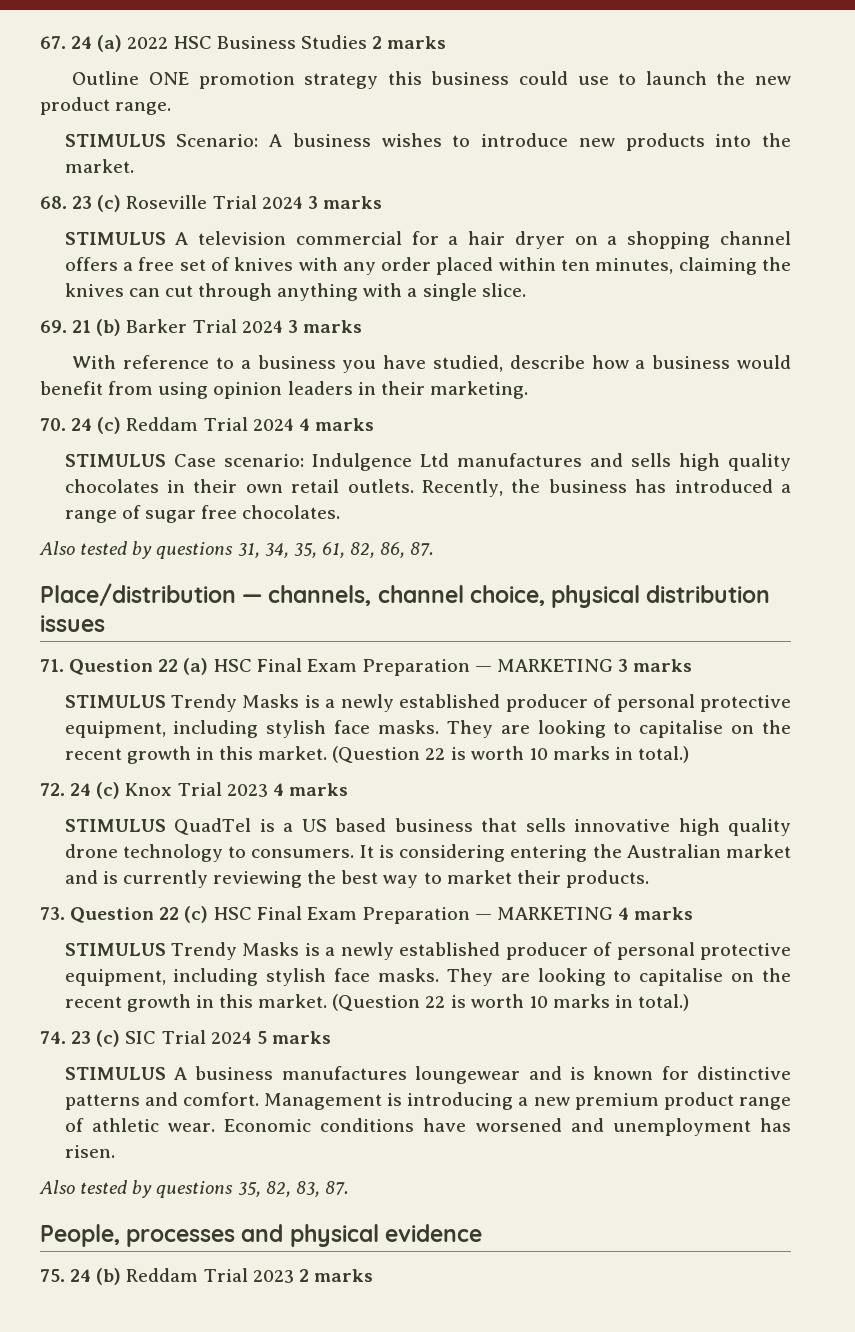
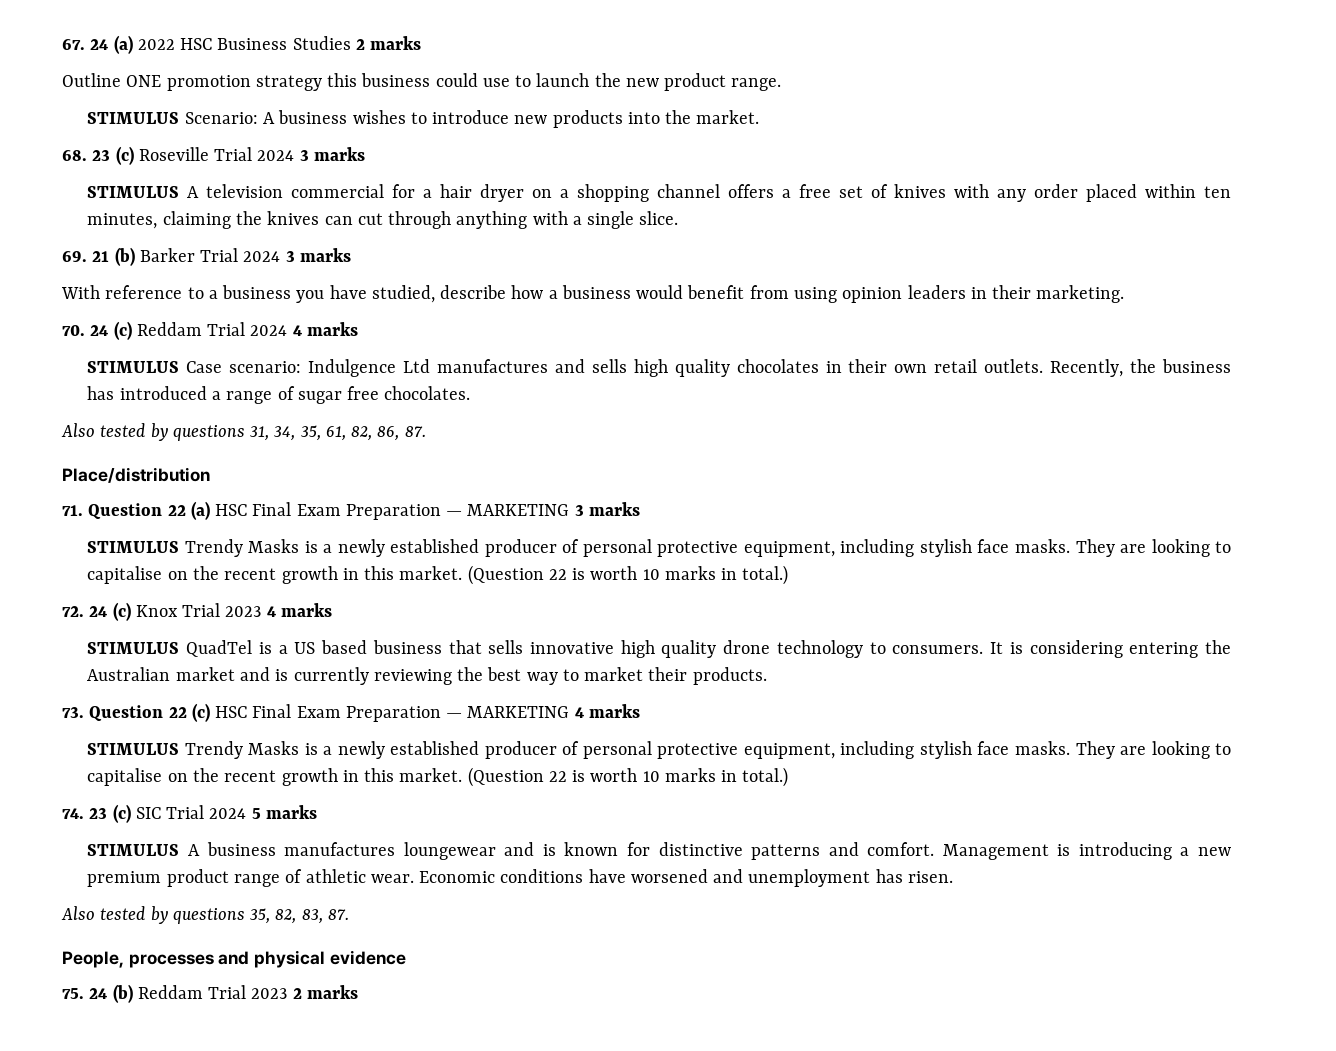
[242,585,771,608] [40,615,105,632] — channels, channel choice, physical distribution issues -> (210, 475) none

